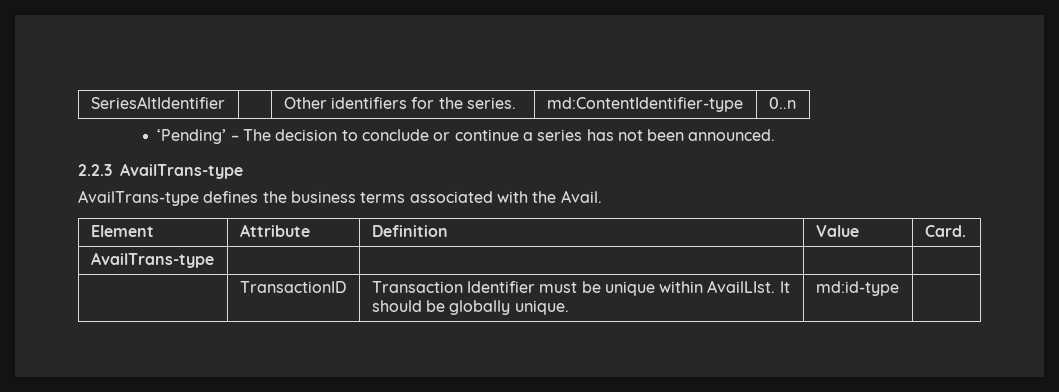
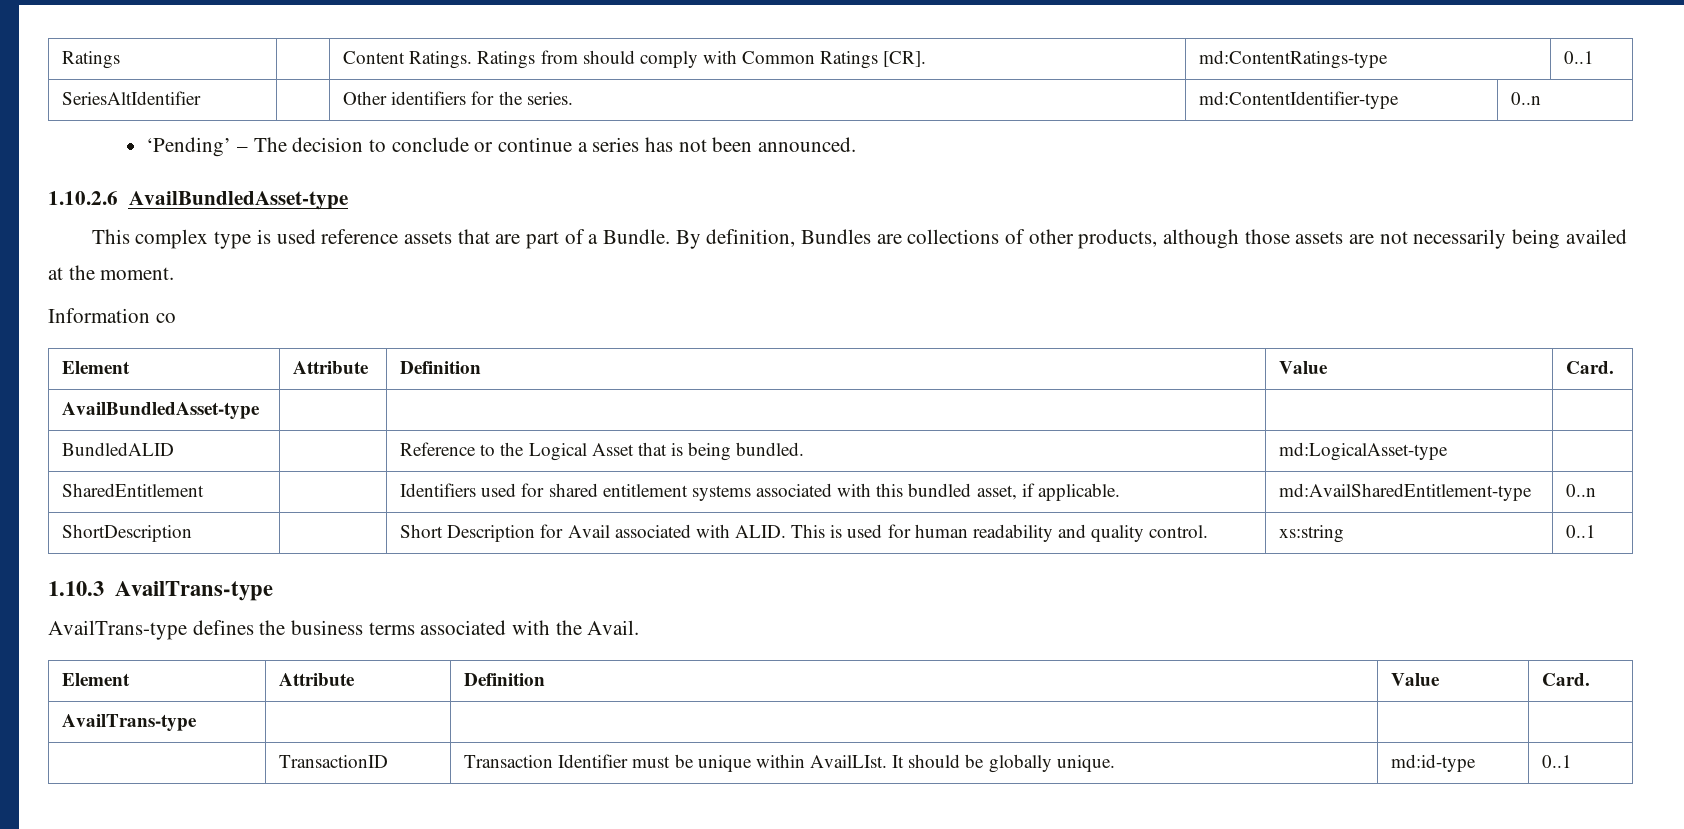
(90, 102) none -> [62,51,121,69] [343,50,927,69] [1199,50,1389,69] [1564,51,1595,64] Ratings | | Content Ratings. Ratings from should comply with Common Ratings [CR]. | md:ContentRatings-type | 0..1 //
[78,164,112,176] 2.2.3 -> [48,191,348,210] [91,229,1627,249] [48,265,175,280] [48,308,176,323] [62,361,131,374] [293,361,370,374] [400,361,482,374] [1279,361,1329,374] [1566,361,1615,374] [62,402,261,419] [62,442,175,456] [400,442,805,461] [1279,442,1449,461] [62,483,205,497] [400,483,1120,501] [1279,483,1533,501] [1566,484,1597,497] [62,524,193,542] [400,524,1209,542] [1279,525,1345,543] [1566,525,1597,538] [48,581,104,596] 1.10.2.6 AvailBundledAsset-type // This complex type is used reference assets that are part of a Bundle. By definition, Bundles are collections of other products, although those assets are not necessarily being availed at the moment. // Information co // Element | Attribute | Definition | Value | Card. // AvailBundledAsset-type | | | | // BundledALID | | Reference to the Logical Asset that is being bundled. | md:LogicalAsset-type | // SharedEntitlement | | Identifiers used for shared entitlement systems associated with this bundled asset, if applicable. | md:AvailSharedEntitlement-type | 0..n // ShortDescription | | Short Description for Avail associated with ALID. This is used for human readability and quality control. | xs:string | 0..1 // 1.10.3
(899, 288) none -> [1542,755,1573,768] 0..1

